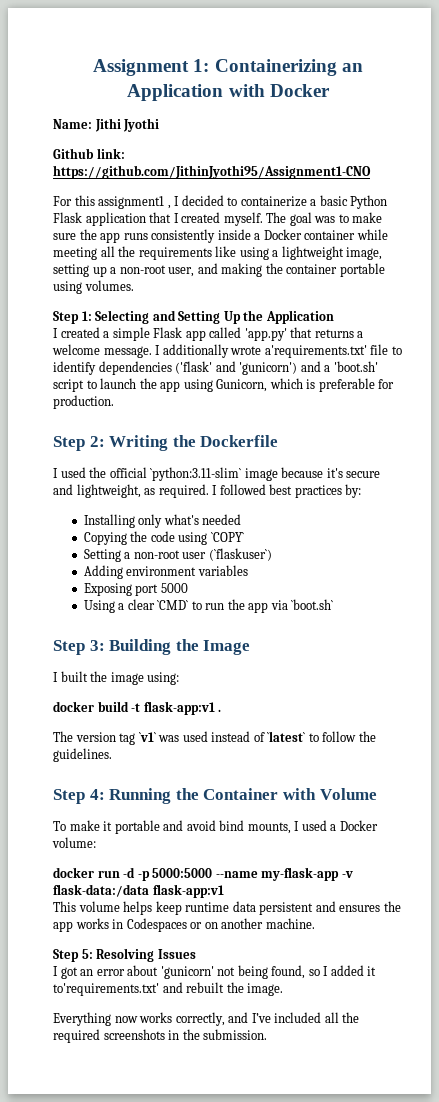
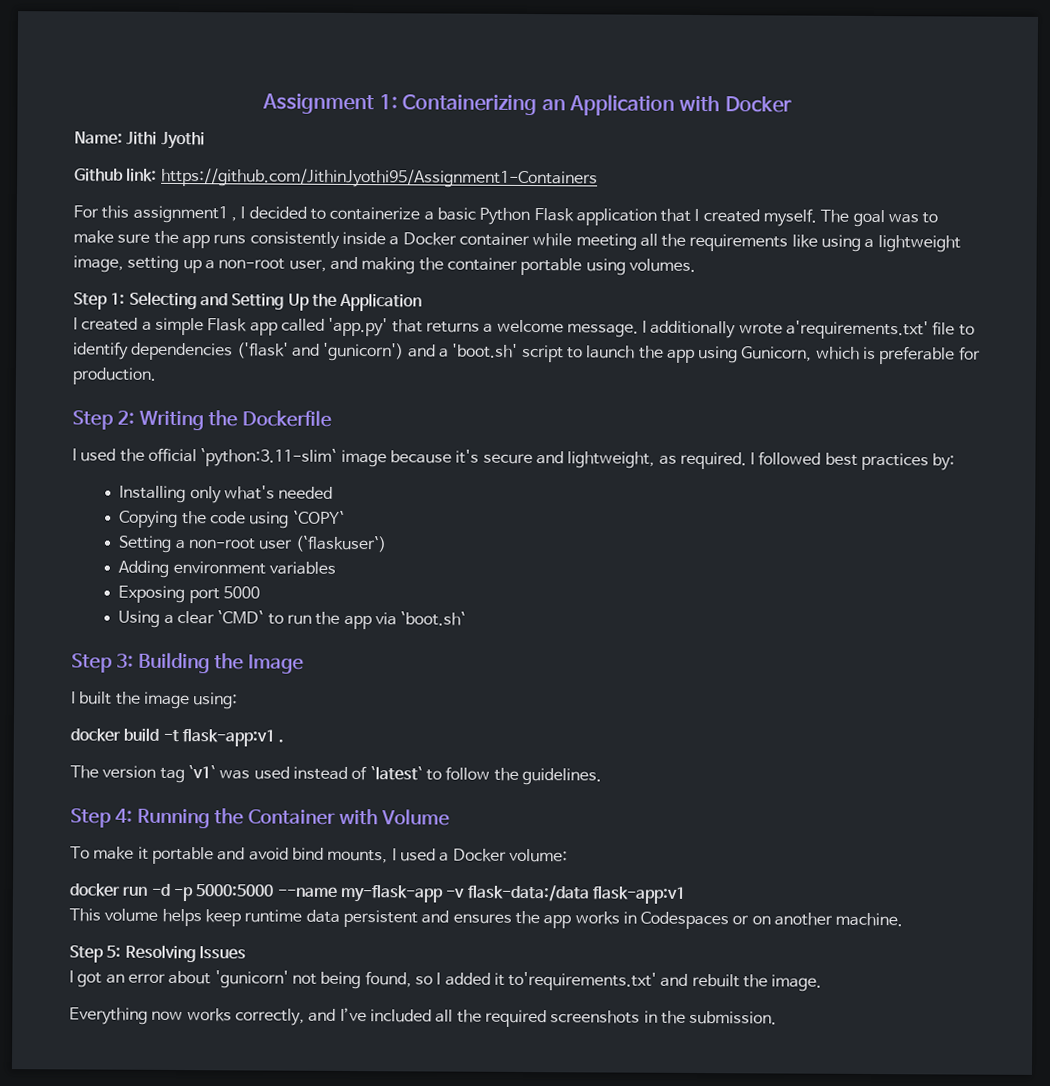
[53,165,371,179] https://github.com/JithinJyothi95/Assignment1-CNO -> [160,167,598,189] https://github.com/JithinJyothi95/Assignment1-Containers

